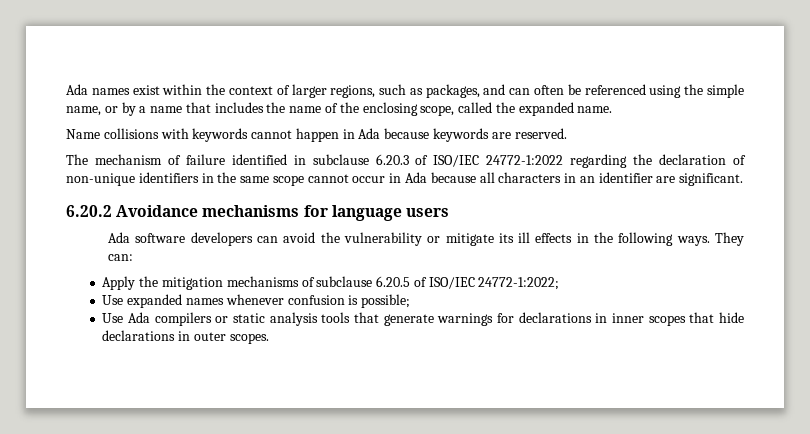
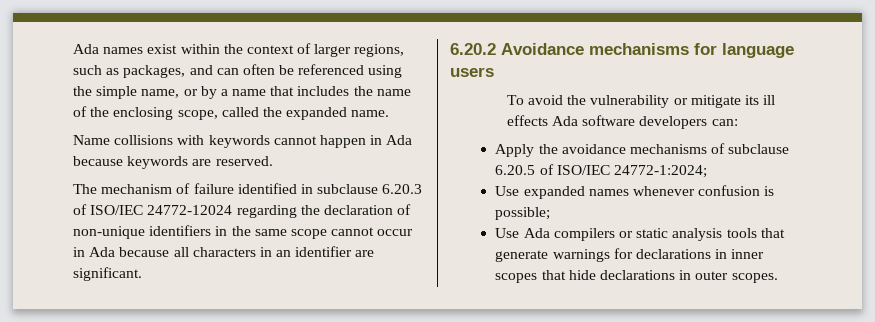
[486,155,564,165] 24772-1:2022 -> [147,205,233,215] 24772-12024
[108,232,278,246] Ada software developers can -> [506,95,524,105] To
[576,232,744,246] in the following ways. They -> [551,115,708,129] Ada software developers
[161,277,223,290] mitigation -> [561,144,626,154] avoidance
[478,277,560,290] 24772-1:2022; -> [614,165,708,178] 24772-1:2024;

